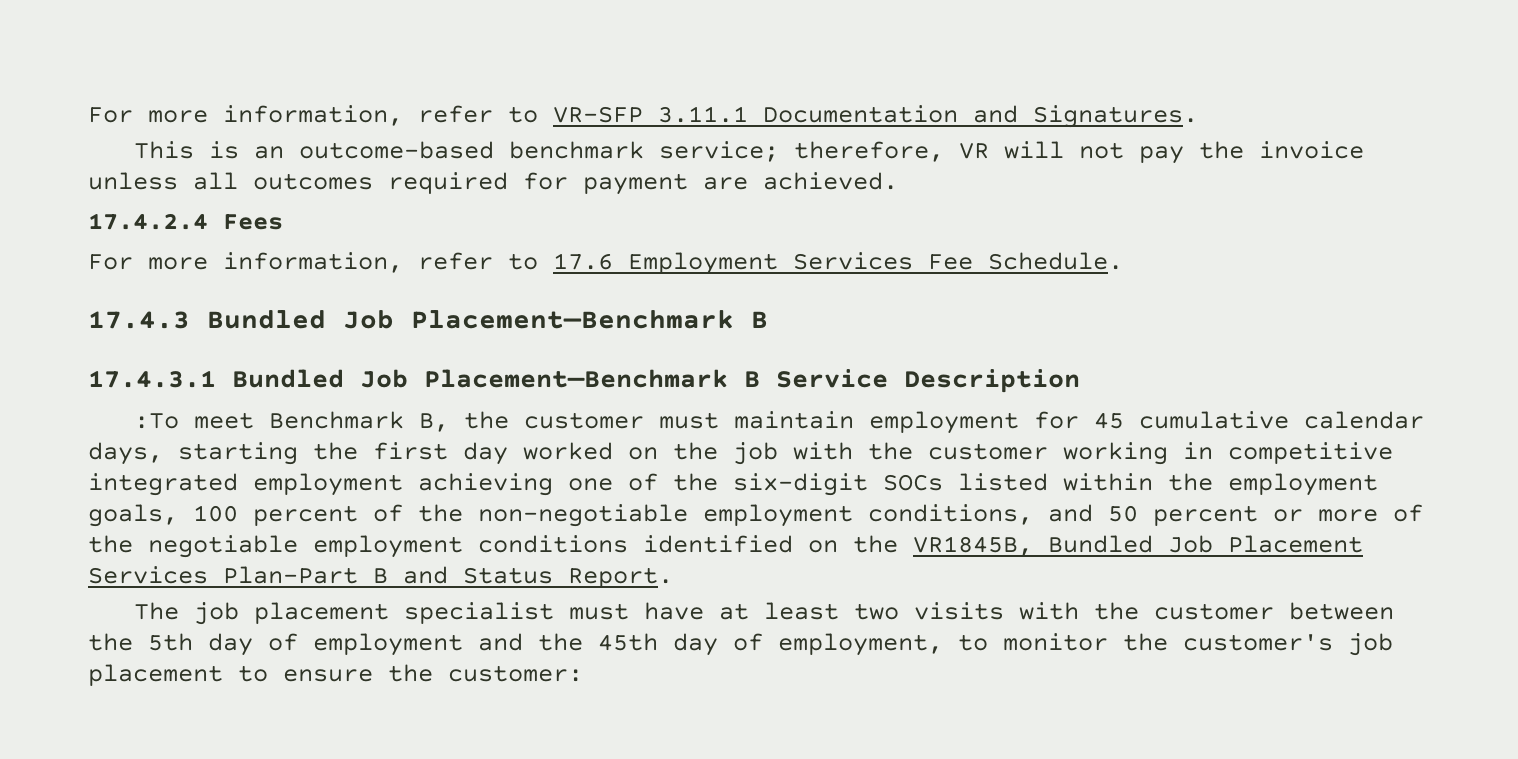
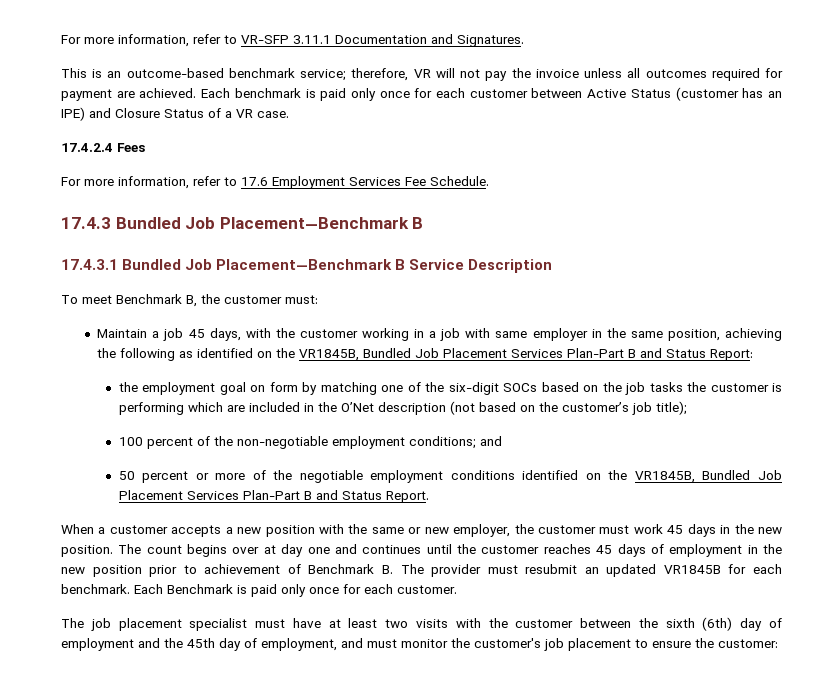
(898, 181) none -> [201,87,783,101] [61,107,289,121] Each benchmark is paid only once for each customer between Active Status (customer has an IPE) and Closure Status of a VR case.
[134,413,180,429] :To -> [61,295,78,304] To
[659,411,1425,434] [88,442,778,465] must maintain employment for 45 cumulative calendar days, starting the first day worked on the job -> [285,295,318,304] [97,328,241,341] must: // Maintain a job 45 days,
[1228,442,1393,464] [88,473,553,496] competitive integrated employment achieving -> [429,328,782,341] [97,348,754,361] [118,382,377,395] a job with same employer in the same position, achieving the following as identified on the VR1845B, Bundled Job Placement Services Plan-Part B and Status Report: // the employment goal on form by matching
[958,473,1378,496] [88,504,178,527] listed within the employment goals, -> [541,382,783,395] [118,401,687,415] based on the job tasks the customer is performing which are included in the O’Net description (not based on the customer’s job title); //
[868,504,1093,525] conditions, and -> [408,436,502,449] conditions; and //
(673, 577) none -> [61,524,783,537] [61,544,782,557] [61,564,782,577] [61,584,457,597] // When a customer accepts a new position with the same or new employer, the customer must work 45 days in the new position. The count begins over at day one and continues until the customer reaches 45 days of employment in the new position prior to achievement of Benchmark B. The provider must resubmit an updated VR1845B for each benchmark. Each Benchmark is paid only once for each customer.
[148,633,193,651] 5th -> [665,617,733,631] sixth (6th)
[958,634,988,651] to -> [341,638,397,648] and must

